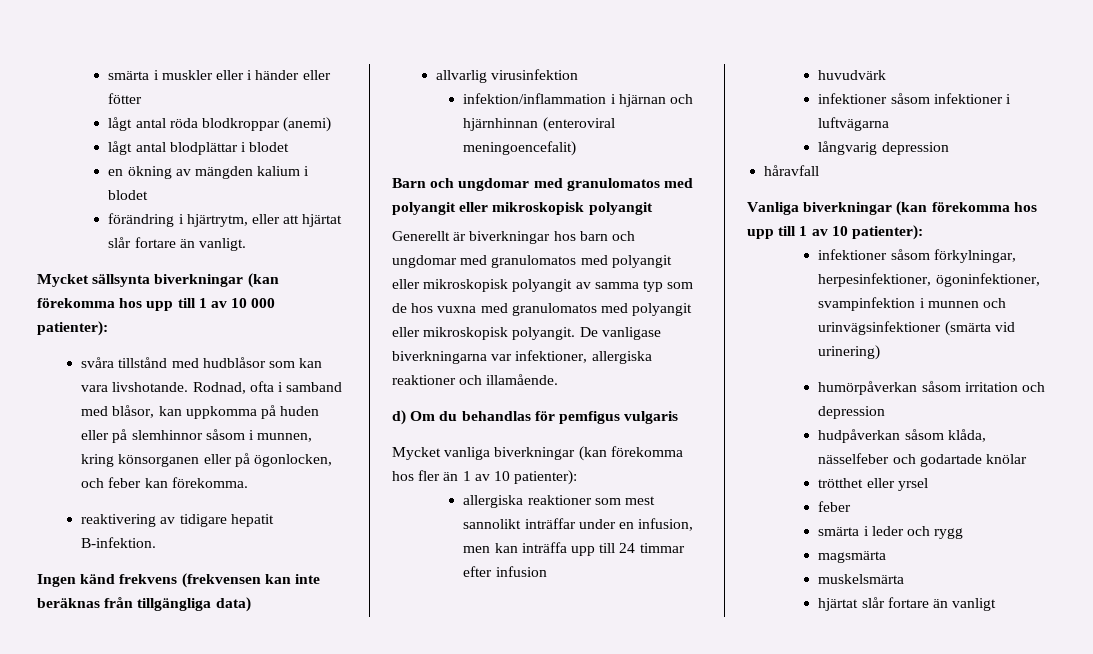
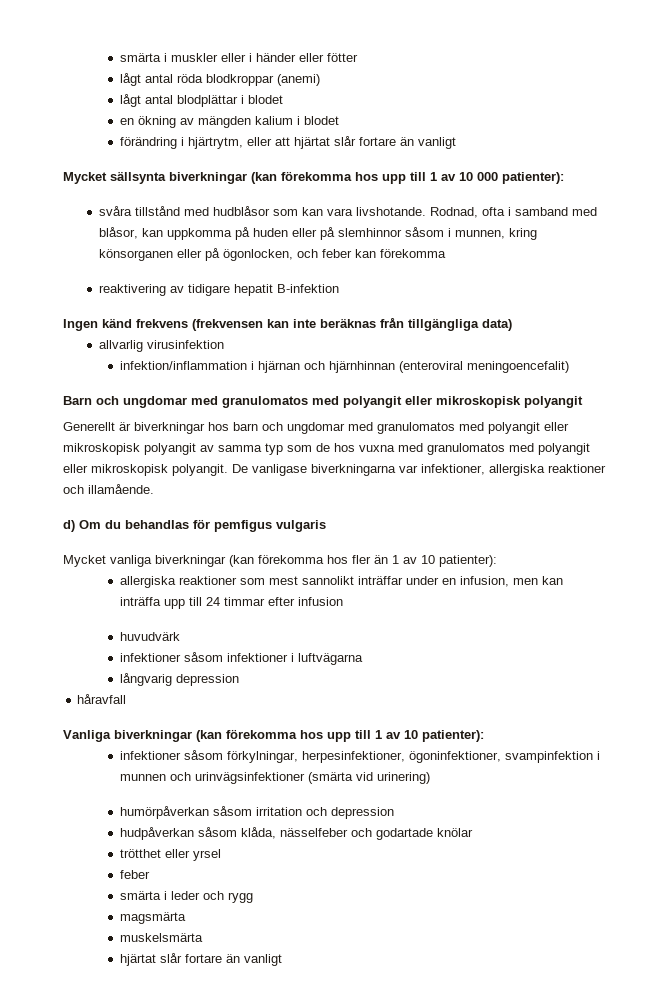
[198,238,246,251] vanligt. -> [418,137,457,149] vanligt
[171,477,248,488] förekomma. -> [379,249,446,258] förekomma
[81,537,157,548] B-infektion. -> [276,284,339,293] B-infektion

